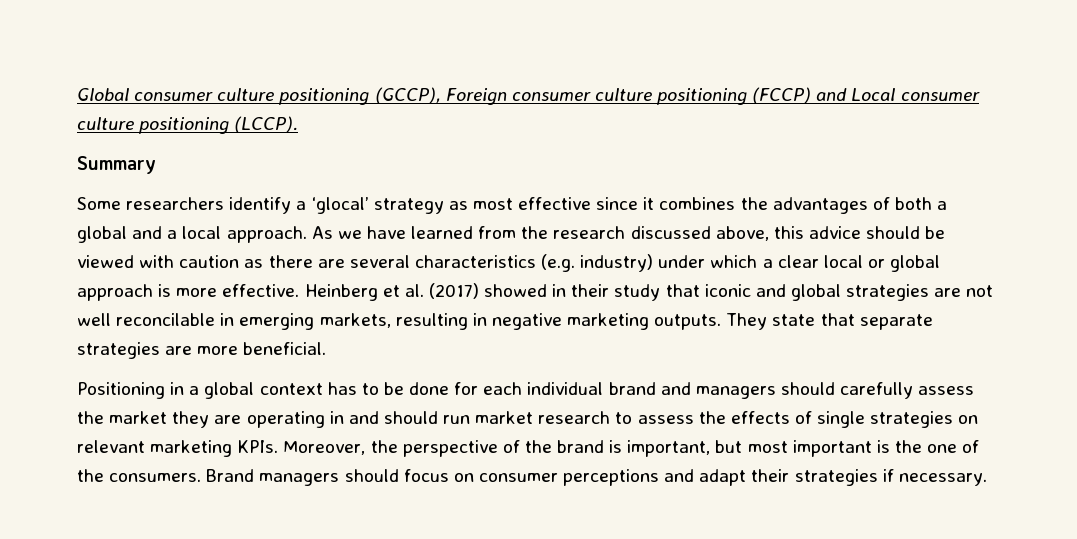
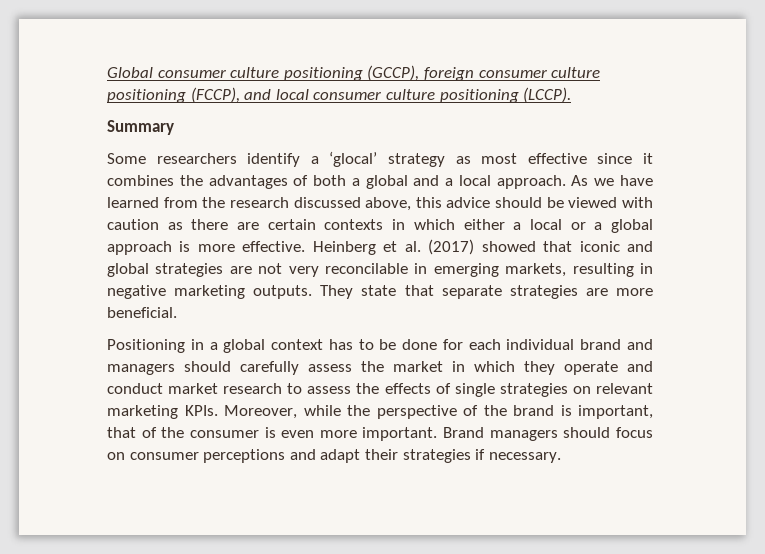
[445,87,896,105] Foreign consumer culture positioning (FCCP) and Local -> [423,67,601,81] [107,87,309,103] foreign consumer culture positioning (FCCP), and local
[349,254,819,272] several characteristics (e.g. industry) under which a clear -> [267,219,522,230] certain contexts in which either a
(885, 263) none -> [594,222,603,230] a
[552,284,661,301] in their study -> (536, 246) none
[77,313,111,326] well -> [288,266,319,277] very
[172,411,471,428] they are operating in and should run -> [452,361,653,375] [107,383,163,394] in which they operate and conduct
(366, 448) none -> [303,405,341,416] while
[715,440,980,457] [77,469,202,482] but most important is the one of the consumers. -> [107,427,438,441] that of the consumer is even more important.

